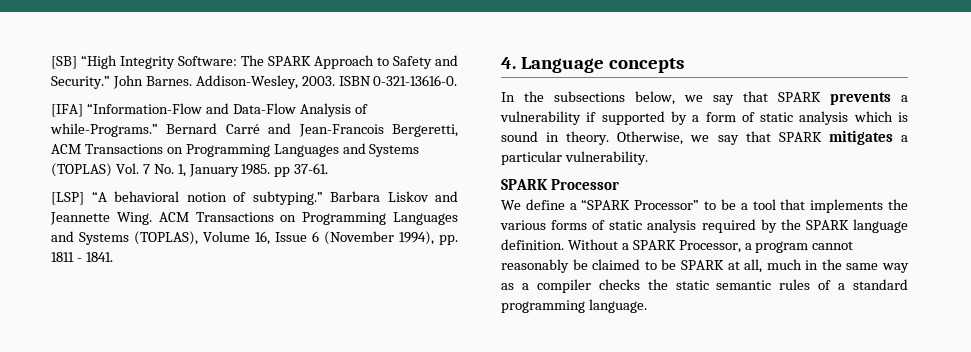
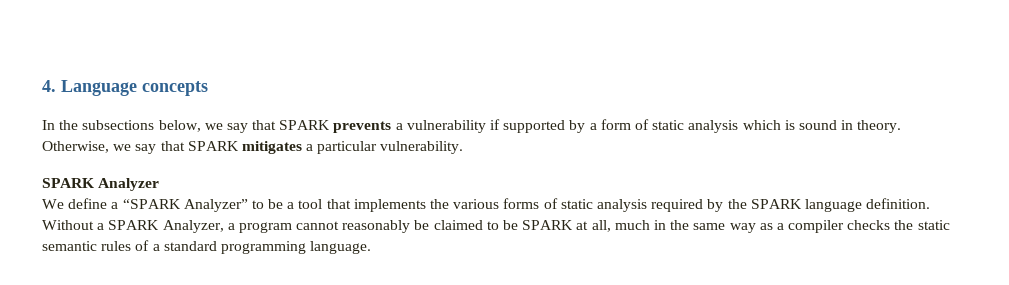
[51,55,458,69] [51,75,458,89] [51,103,368,117] [50,123,458,137] [51,143,420,157] [51,163,329,177] [51,191,458,205] [50,212,458,225] [51,231,458,245] [51,252,113,262] [SB] “High Integrity Software: The SPARK Approach to Safety and Security.” John Barnes. Addison-Wesley, 2003. ISBN 0-321-13616-0. // [IFA] “Information-Flow and Data-Flow Analysis of while-Programs.” Bernard Carré and Jean-Francois Bergeretti, ACM Transactions on Programming Languages and Systems (TOPLAS) Vol. 7 No. 1, January 1985. pp 37-61. // [LSP] “A behavioral notion of subtyping.” Barbara Liskov and Jeannette Wing. ACM Transactions on Programming Languages and Systems (TOPLAS), Volume 16, Issue 6 (November 1994), pp. 1811 - 1841. // -> (42, 86) none
[550,179,619,190] Processor -> [98,178,160,191] Analyzer
[634,200,700,210] Processor” -> [183,199,248,212] Analyzer”
[678,240,741,253] Processor, -> [162,220,224,233] Analyzer,

